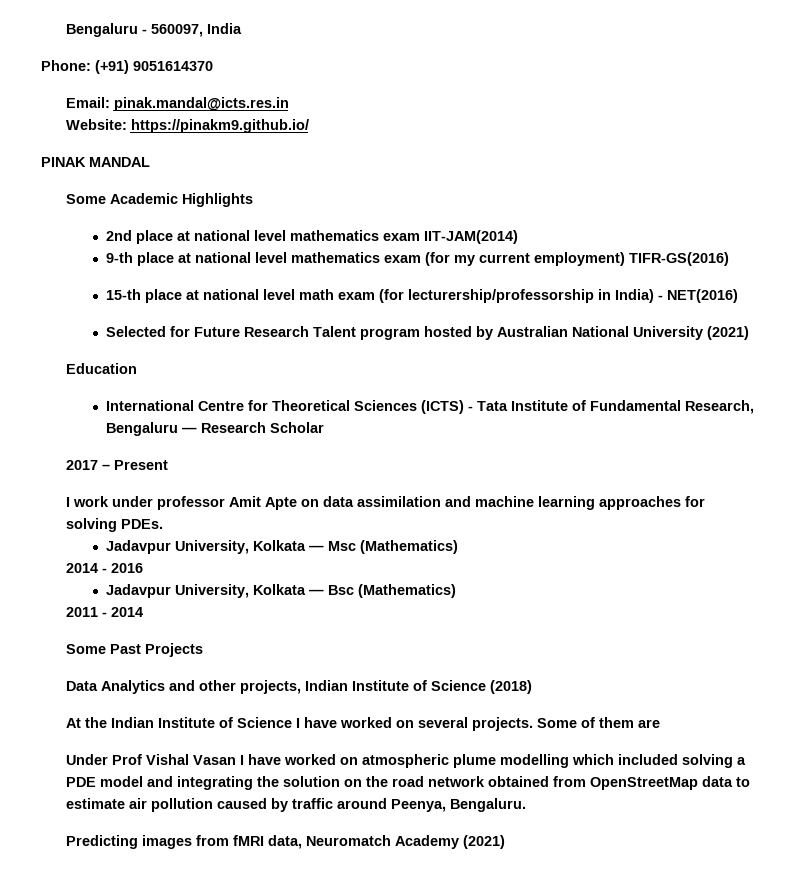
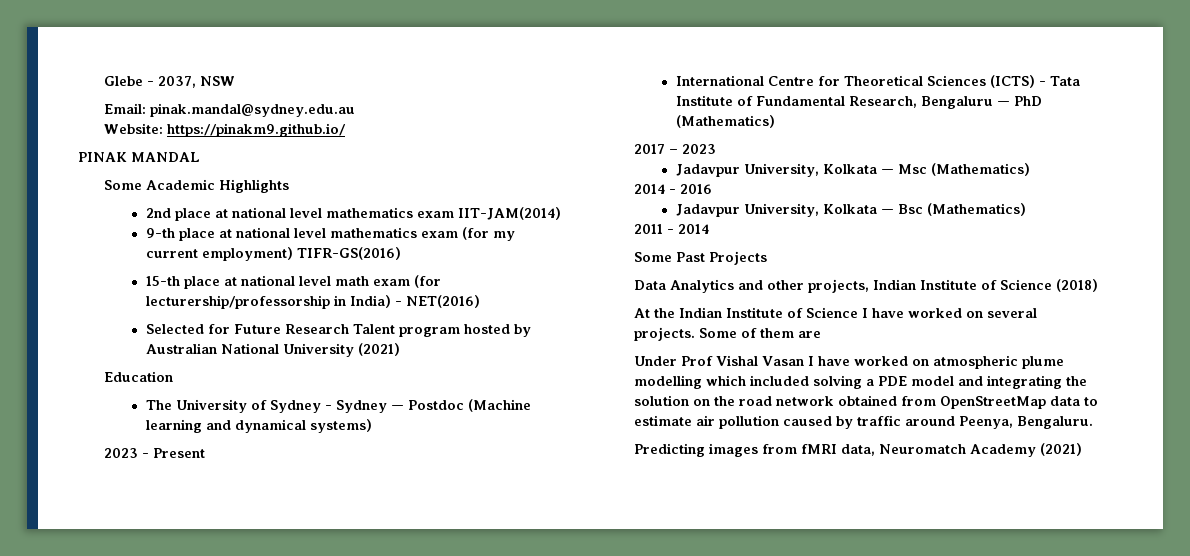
[65,23,242,37] [41,60,213,74] Bengaluru - 560097, India // Phone: (+91) 9051614370 -> [103,76,235,88] Glebe - 2037, NSW
[113,97,289,111] pinak.mandal@icts.res.in -> [149,103,355,117] pinak.mandal@sydney.edu.au
(137, 368) none -> [145,399,531,413] [145,419,372,433] [103,448,205,458] // The University of Sydney - Sydney — Postdoc (Machine learning and dynamical systems) // 2023 - Present
[200,422,324,433] Research Scholar -> [1013,96,1042,106] [675,115,775,128] PhD (Mathematics)
[113,460,168,470] [65,496,705,510] [65,518,163,532] Present // I work under professor Amit Apte on data assimilation and machine learning approaches for solving PDEs. -> [681,144,716,154] 2023

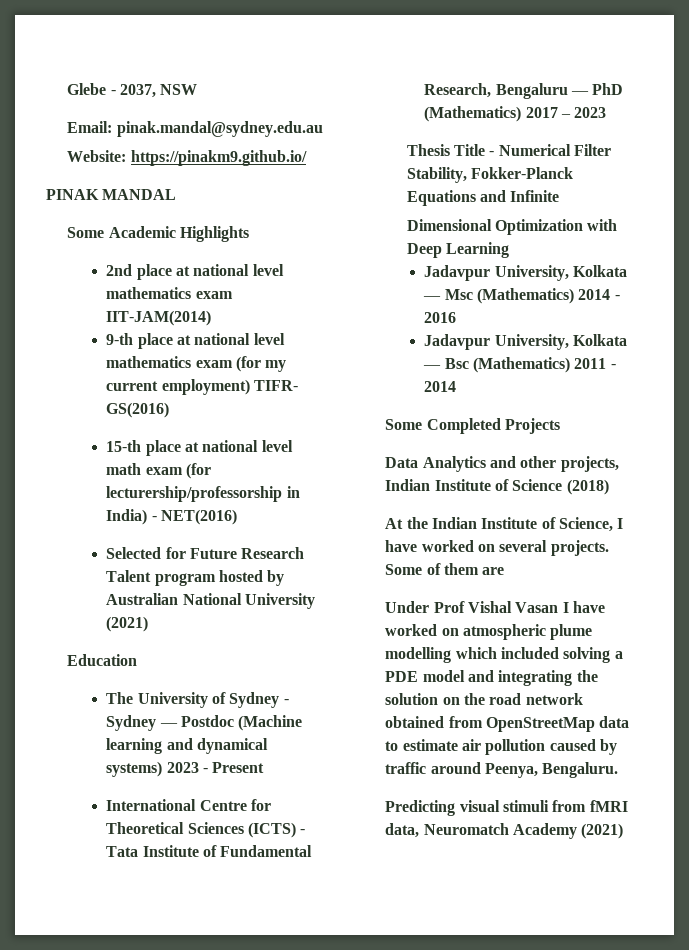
[296,247,401,260] TIFR-GS(2016) -> [254,380,299,391] [106,402,170,418] TIFR- GS(2016)
(372, 426) // -> (163, 769) none
(775, 121) // -> (522, 114) none
(716, 149) none -> [406,144,612,156] [406,167,574,183] [406,190,560,206] [406,219,618,235] [406,242,510,258] // Thesis Title - Numerical Filter Stability, Fokker-Planck Equations and Infinite // Dimensional Optimization with Deep Learning
(1030, 169) // -> (575, 296) none
(1026, 209) // -> (571, 365) none
[675,252,705,262] Past -> [426,418,501,434] Completed
[805,307,858,318] Science -> [559,517,614,532] Science,
[708,443,758,457] images -> [459,800,550,812] visual stimuli

